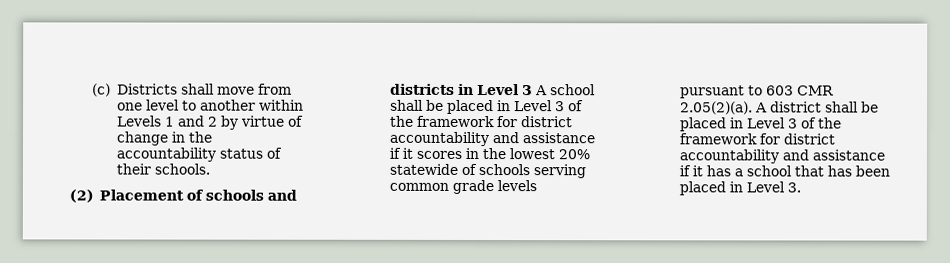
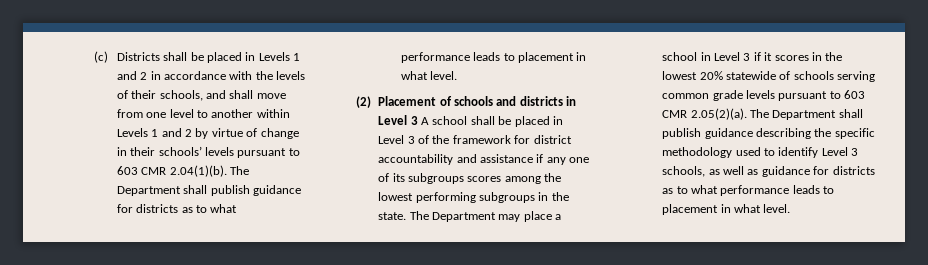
(215, 89) none -> [190,52,301,63] [116,71,306,80] [116,90,254,101] be placed in Levels 1 and 2 in accordance with the levels of their schools, and shall
[187,131,212,143] [115,147,282,162] [115,163,210,175] the accountability status of their schools. -> [130,146,300,158] [116,165,250,177] [116,185,302,196] [116,204,238,213] [400,52,587,63] [400,71,458,80] their schools’ levels pursuant to 603 CMR 2.04(1)(b). The Department shall publish guidance for districts as to what performance leads to placement in what level.
(402, 153) none -> [546,157,590,165] [378,173,562,184] [378,192,569,203] [378,211,562,222] [662,52,761,61] any one of its subgroups scores among the lowest performing subgroups in the state. The Department may place a school in Level 3 if
[755,101,880,113] [680,117,843,132] [679,133,836,145] [679,149,886,164] [679,165,891,177] [679,181,802,196] A district shall be placed in Level 3 of the framework for district accountability and assistance if it has a school that has been placed in Level 3. -> [750,109,863,120] [662,128,875,139] [662,147,859,158] [662,166,875,177] [662,185,835,196] [662,204,791,215] The Department shall publish guidance describing the specific methodology used to identify Level 3 schools, as well as guidance for districts as to what performance leads to placement in what level.

